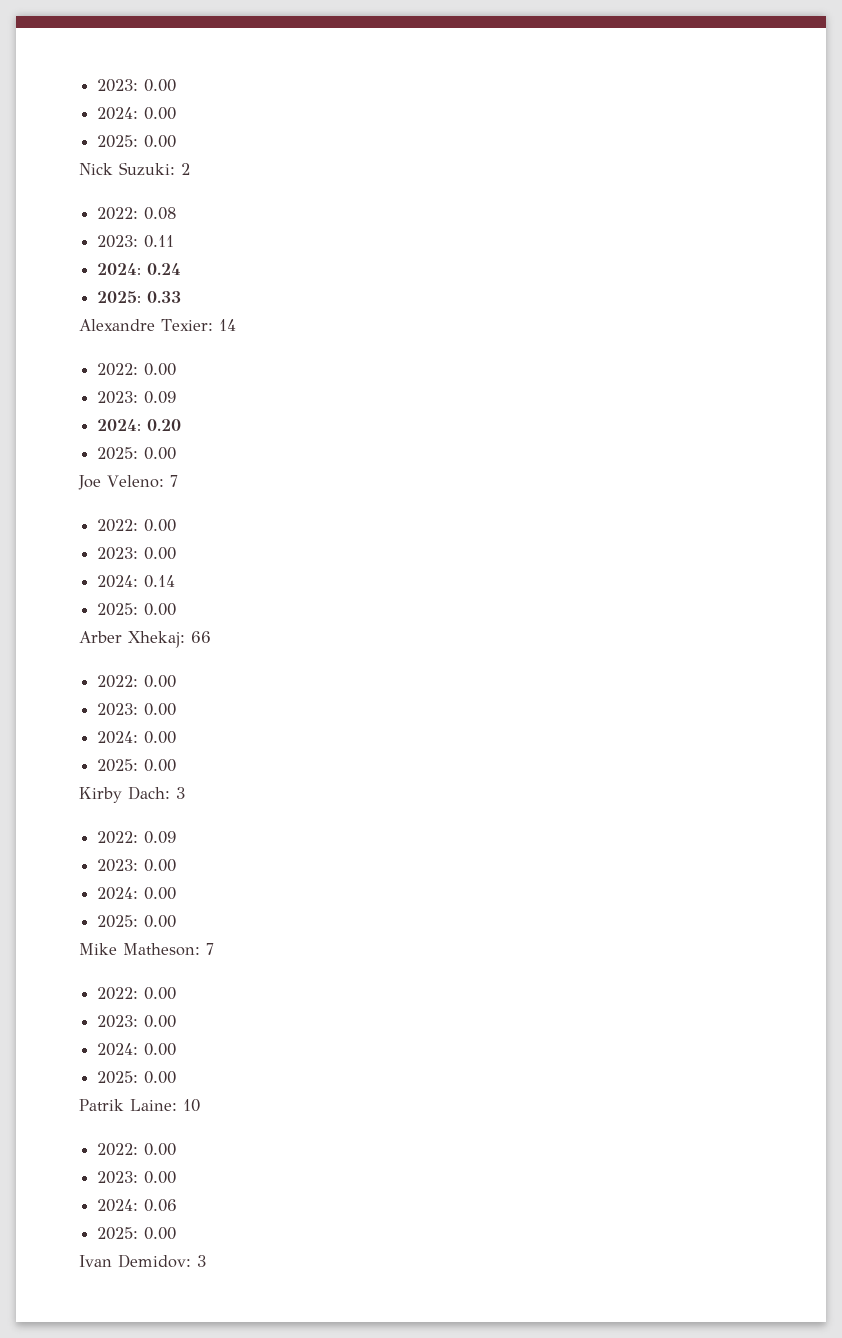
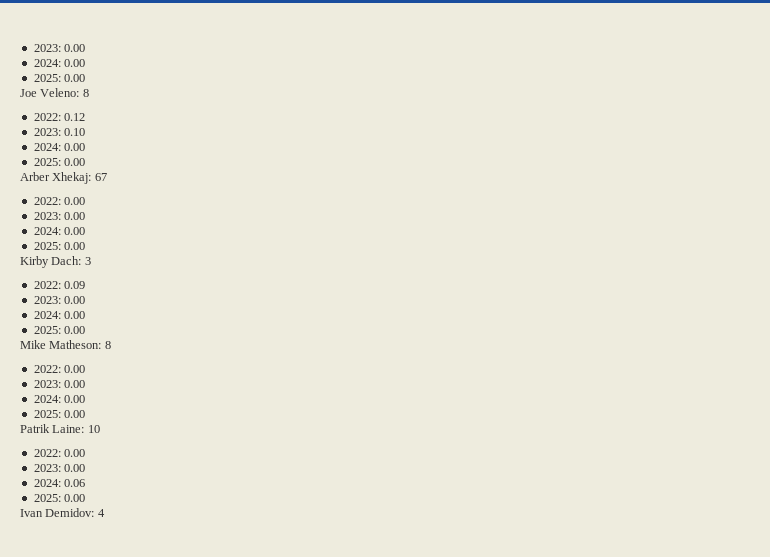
[97,79,177,92] [97,107,177,120] [97,135,177,148] [79,162,190,176] [97,207,177,220] [97,235,175,248] [97,263,182,275] [97,291,182,303] [79,319,236,331] [97,363,177,376] [97,391,177,404] [97,419,182,431] [97,447,177,460] [78,475,178,490] [97,519,177,532] [97,547,177,560] [97,575,176,588] 2023: 0.00 // 2024: 0.00 // 2025: 0.00 // Nick Suzuki: 2 // 2022: 0.08 // 2023: 0.11 // 2024: 0.24 // 2025: 0.33 // Alexandre Texier: 14 // 2022: 0.00 // 2023: 0.09 // 2024: 0.20 // 2025: 0.00 // Joe Veleno: 7 // 2022: 0.00 // 2023: 0.00 // 2024: 0.14 -> [33,44,86,52] [33,59,86,67] [33,74,86,82] [20,88,89,97] [33,113,86,121] [33,128,86,136] [33,143,86,151] 2023: 0.00 // 2024: 0.00 // 2025: 0.00 // Joe Veleno: 8 // 2022: 0.12 // 2023: 0.10 // 2024: 0.00
[191,631,211,643] 66 -> [94,173,107,181] 67
[206,943,214,955] 7 -> [104,341,111,349] 8
[197,1255,206,1267] 3 -> [97,509,105,517] 4

